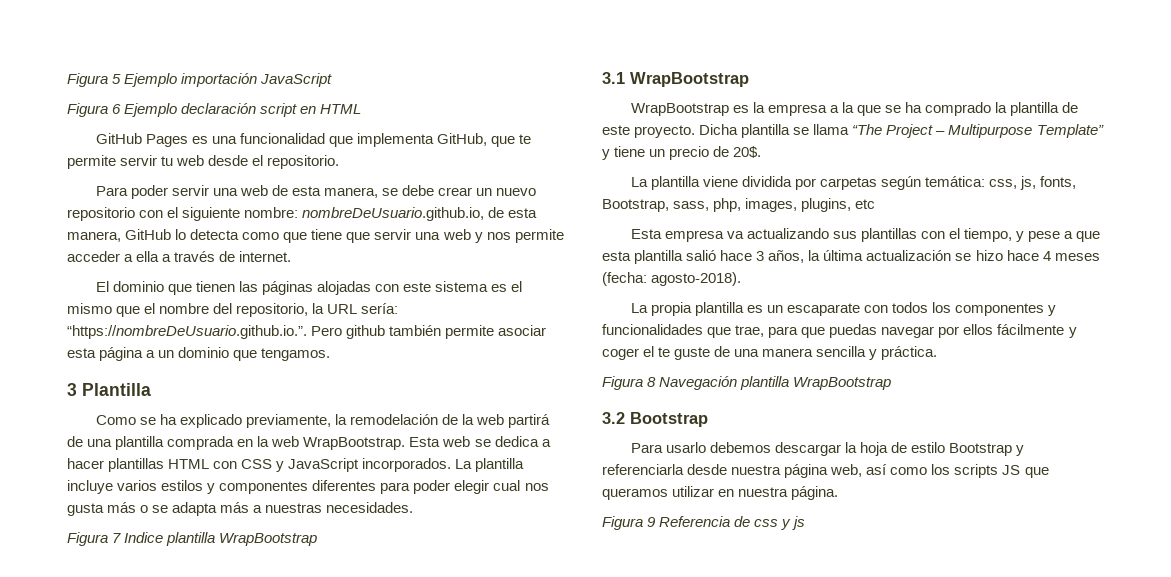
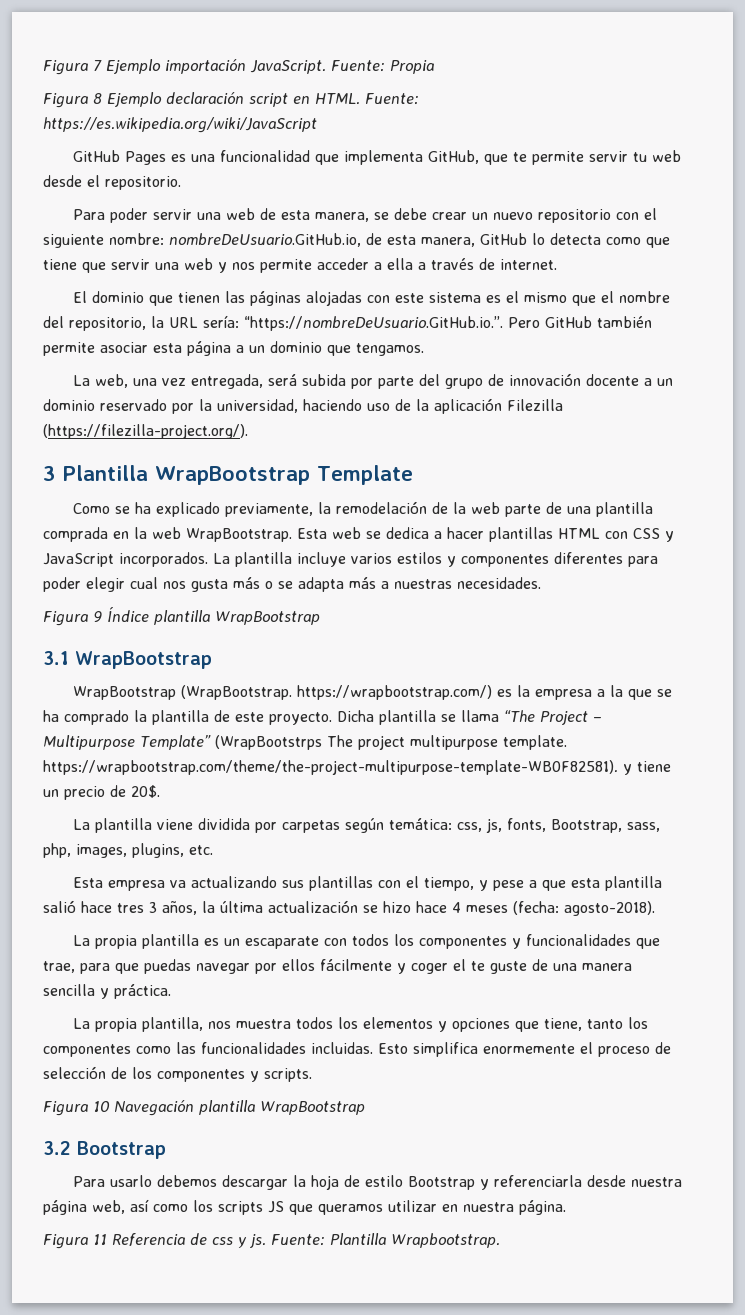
[67,73,122,87] Figura 5 -> [43,60,102,75] Figura 7
[260,73,333,87] [67,103,122,117] JavaScript // Figura 6 -> [250,60,434,74] [43,93,102,108] JavaScript. Fuente: Propia // Figura 8
[320,104,362,114] HTML -> [315,93,419,105] [43,117,317,133] HTML. Fuente: https://es.wikipedia.org/wiki/JavaScript
[302,207,485,221] nombreDeUsuario.github.io, -> [169,233,361,247] nombreDeUsuario.GitHub.io,
[67,325,386,339] “https://nombreDeUsuario.github.io.”. Pero github -> [244,316,592,331] “https://nombreDeUsuario.GitHub.io.”. Pero GitHub
(331, 354) none -> [72,373,673,389] [43,398,563,414] [43,424,248,439] // La web, una vez entregada, será subida por parte del grupo de innovación docente a un dominio reservado por la universidad, haciendo uso de la aplicación Filezilla (https://filezilla-project.org/).
(151, 389) none -> [155,465,413,485] WrapBootstrap Template
[508,414,551,428] partirá -> [504,504,541,517] parte
[112,532,164,543] 7 Indice -> [93,607,149,622] 9 Índice
(729, 109) none -> [180,685,492,700] (WrapBootstrap. https://wrapbootstrap.com/)
(1104, 131) none -> [214,735,567,750] [43,760,618,775] (WrapBootstrps The project multipurpose template. https://wrapbootstrap.com/theme/the-project-multipurpose-template-WB0F82581).
[855,199,876,209] etc -> [189,845,213,855] etc.
(753, 255) none -> [117,903,144,913] tres
[602,376,657,390] // Figura 8 -> [72,1017,648,1032] [43,1042,671,1057] [43,1066,312,1082] [43,1101,110,1116] // La propia plantilla, nos muestra todos los elementos y opciones que tiene, tanto los componentes como las funcionalidades incluidas. Esto simplifica enormemente el proceso de selección de los componentes y scripts. // Figura 10
[647,517,657,527] 9 -> [93,1234,107,1245] 11
[792,516,806,530] js -> [250,1233,500,1248] js. Fuente: Plantilla Wrapbootstrap.

